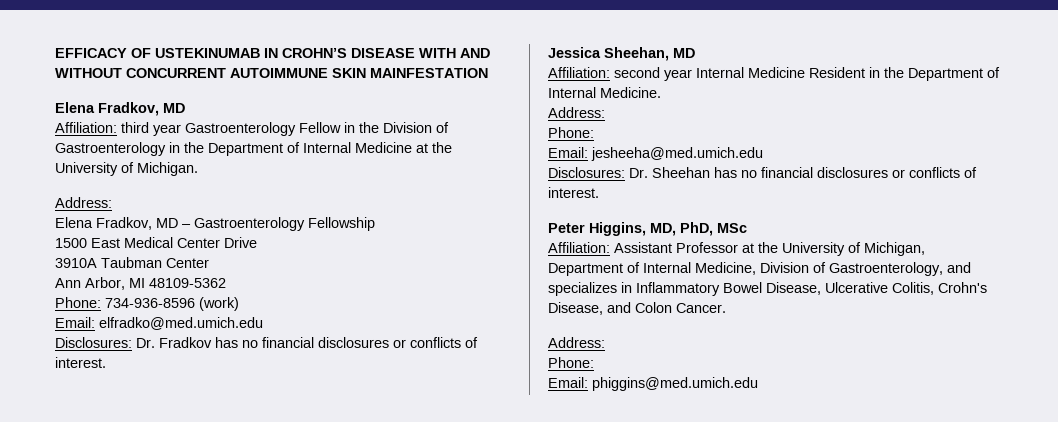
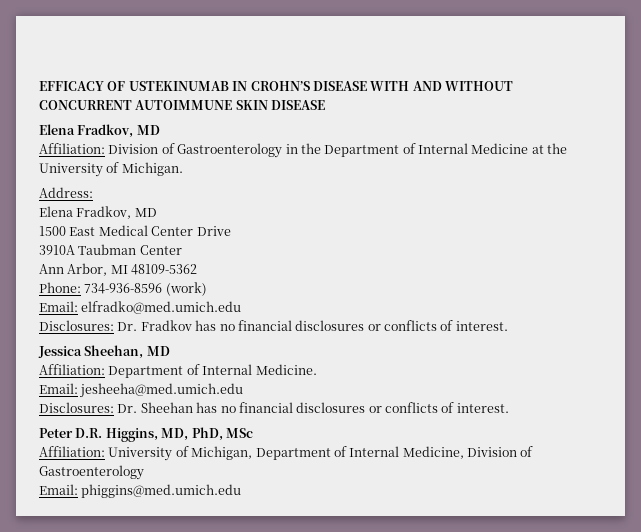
[370,68,488,78] MAINFESTATION -> [271,100,326,110] DISEASE
[121,122,379,136] third year Gastroenterology Fellow in the -> (105, 148) none
[182,217,375,231] – Gastroenterology Fellowship -> (157, 212) none
[614,67,904,81] second year Internal Medicine Resident in the -> (105, 369) none
[548,107,605,118] [548,127,594,138] // Address: // Phone: -> (317, 369) none
(585, 228) none -> [75,428,103,438] D.R.
[614,242,778,253] Assistant Professor at the -> (105, 451) none
[829,262,971,276] [548,282,987,296] [548,302,726,315] [548,337,605,348] [548,357,594,368] Gastroenterology, and specializes in Inflammatory Bowel Disease, Ulcerative Colitis, Crohn's Disease, and Colon Cancer. // Address: // Phone: -> [39,465,144,480] Gastroenterology

